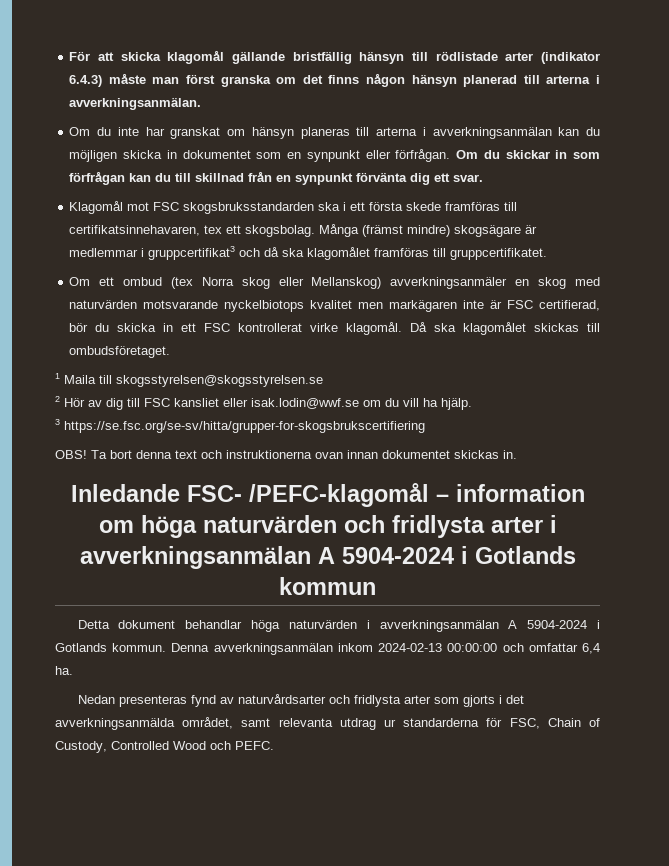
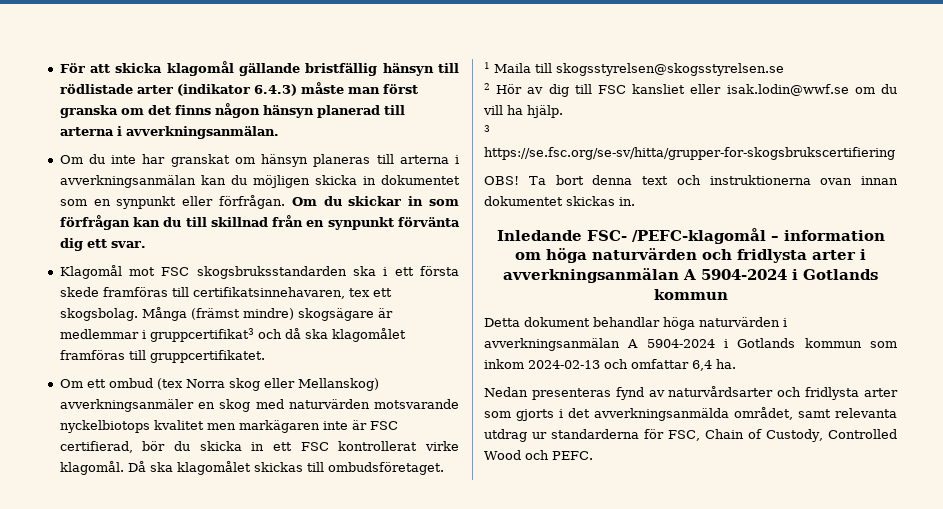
[112,643,333,655] kommun. Denna avverkningsanmälan -> [804,338,897,348] kommun som
[447,643,498,652] 00:00:00 -> (600, 364) none

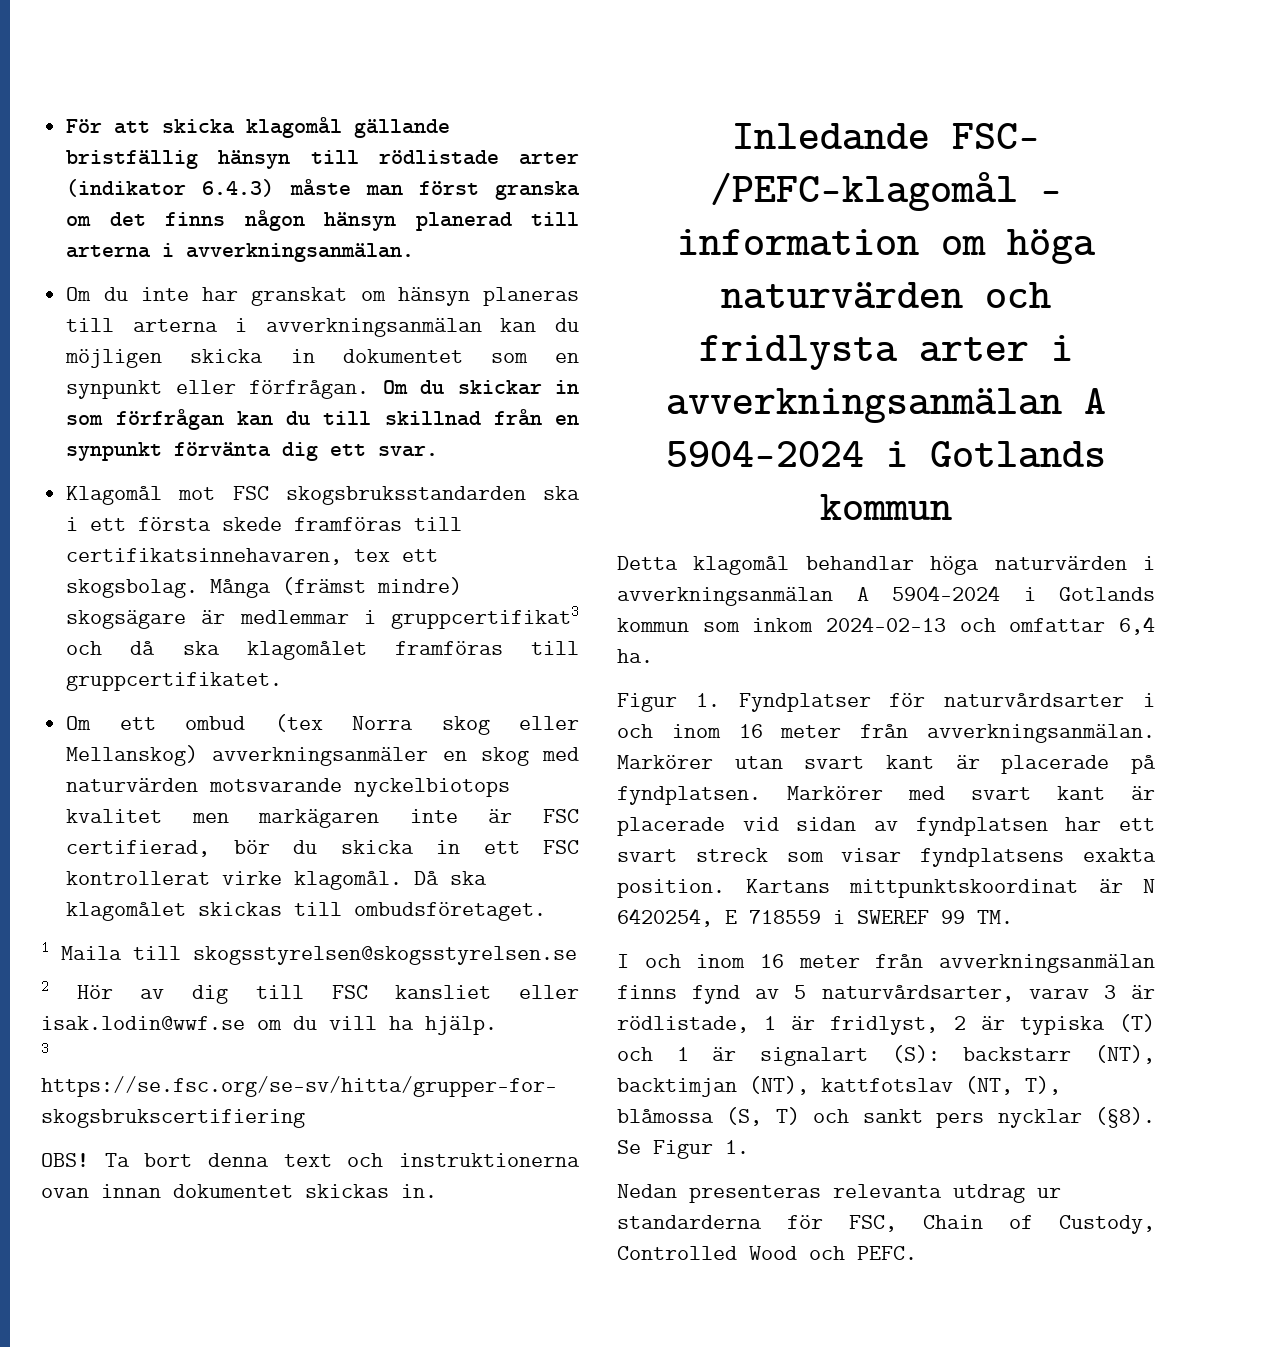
[524,317,590,327] dokument -> [693,556,790,575] klagomål
[484,386,898,400] [484,407,831,421] Nedan presenteras fynd av naturvårdsarter och fridlysta arter som gjorts i det avverkningsanmälda området, samt -> [617,693,1155,712] [617,724,1155,743] [617,755,1156,774] [617,786,1155,805] [617,817,1155,836] [617,848,1156,867] [617,879,1155,898] [617,908,1013,927] [617,954,1155,973] [617,985,1155,1004] [617,1014,1155,1035] [617,1045,1155,1066] [617,1076,1061,1097] [617,1107,1155,1128] [617,1140,749,1159] [617,1184,821,1203] Figur 1. Fyndplatser för naturvårdsarter i och inom 16 meter från avverkningsanmälan. Markörer utan svart kant är placerade på fyndplatsen. Markörer med svart kant är placerade vid sidan av fyndplatsen har ett svart streck som visar fyndplatsens exakta position. Kartans mittpunktskoordinat är N 6420254, E 718559 i SWEREF 99 TM. // I och inom 16 meter från avverkningsanmälan finns fynd av 5 naturvårdsarter, varav 3 är rödlistade, 1 är fridlyst, 2 är typiska (T) och 1 är signalart (S): backstarr (NT), backtimjan (NT), kattfotslav (NT, T), blåmossa (S, T) och sankt pers nycklar (§8). Se Figur 1. // Nedan presenteras

